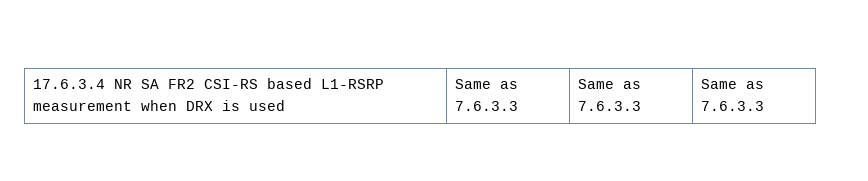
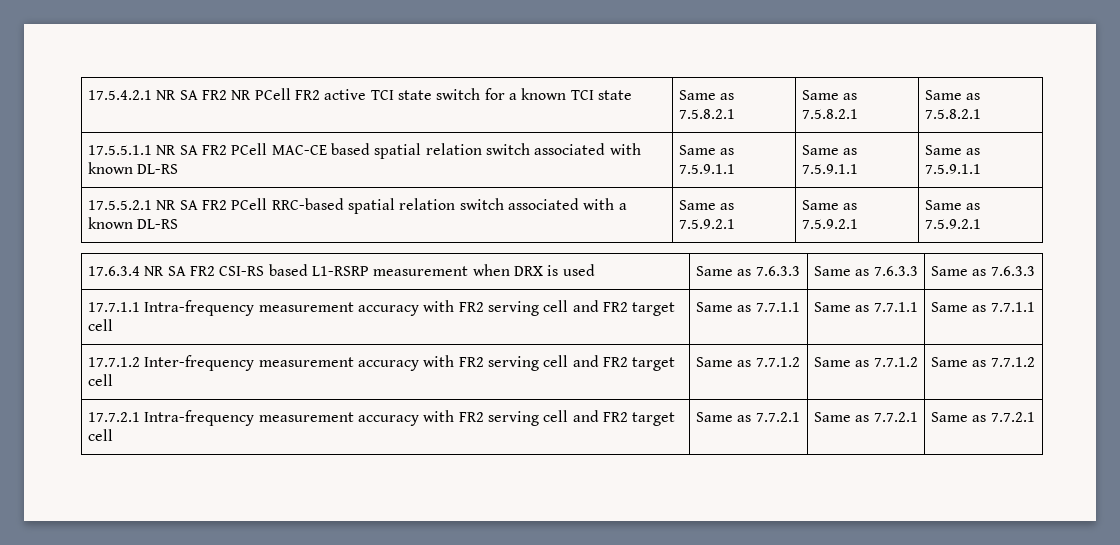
(32, 84) none -> [88,88,632,100] [679,90,735,100] [679,109,736,119] [802,90,858,100] [802,109,859,119] [925,90,981,100] [925,109,982,119] [88,143,641,159] [88,162,179,174] [679,145,735,155] [679,164,736,174] [802,145,858,155] [802,164,859,174] [925,145,981,155] [925,164,982,174] [88,198,627,214] [88,217,179,229] [679,200,735,210] [679,219,736,229] [802,200,858,210] [802,219,859,229] [925,200,981,210] [925,219,982,229] 17.5.4.2.1 NR SA FR2 NR PCell FR2 active TCI state switch for a known TCI state | Same as 7.5.8.2.1 | Same as 7.5.8.2.1 | Same as 7.5.8.2.1 // 17.5.5.1.1 NR SA FR2 PCell MAC-CE based spatial relation switch associated with known DL-RS | Same as 7.5.9.1.1 | Same as 7.5.9.1.1 | Same as 7.5.9.1.1 // 17.5.5.2.1 NR SA FR2 PCell RRC-based spatial relation switch associated with a known DL-RS | Same as 7.5.9.2.1 | Same as 7.5.9.2.1 | Same as 7.5.9.2.1 //
(764, 106) none -> [88,300,676,316] [88,319,114,331] [696,302,800,312] [814,302,918,312] [931,302,1035,312] [88,355,676,371] [88,374,114,386] [696,357,800,367] [814,357,918,367] [931,357,1035,367] [88,410,676,426] [88,429,114,441] [696,412,800,422] [814,412,918,422] [931,412,1035,422] // 17.7.1.1 Intra-frequency measurement accuracy with FR2 serving cell and FR2 target cell | Same as 7.7.1.1 | Same as 7.7.1.1 | Same as 7.7.1.1 // 17.7.1.2 Inter-frequency measurement accuracy with FR2 serving cell and FR2 target cell | Same as 7.7.1.2 | Same as 7.7.1.2 | Same as 7.7.1.2 // 17.7.2.1 Intra-frequency measurement accuracy with FR2 serving cell and FR2 target cell | Same as 7.7.2.1 | Same as 7.7.2.1 | Same as 7.7.2.1

